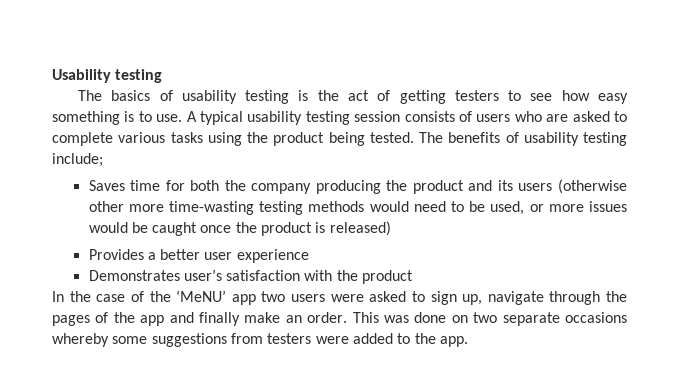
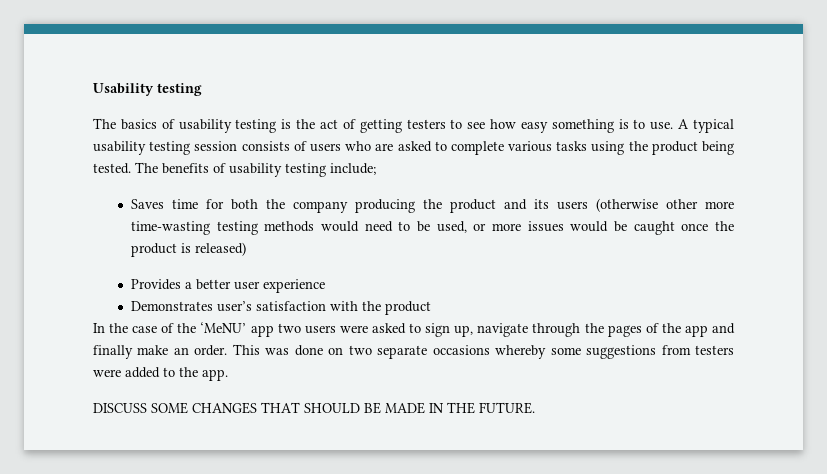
(468, 341) none -> [93,402,535,414] // DISCUSS SOME CHANGES THAT SHOULD BE MADE IN THE FUTURE.

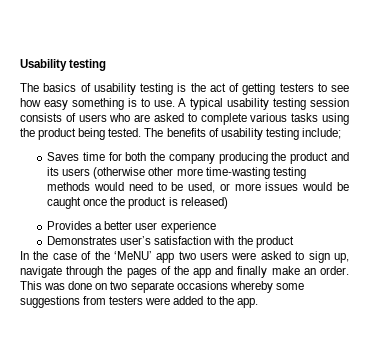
[93,402,535,414] // DISCUSS SOME CHANGES THAT SHOULD BE MADE IN THE FUTURE. -> (258, 303) none

